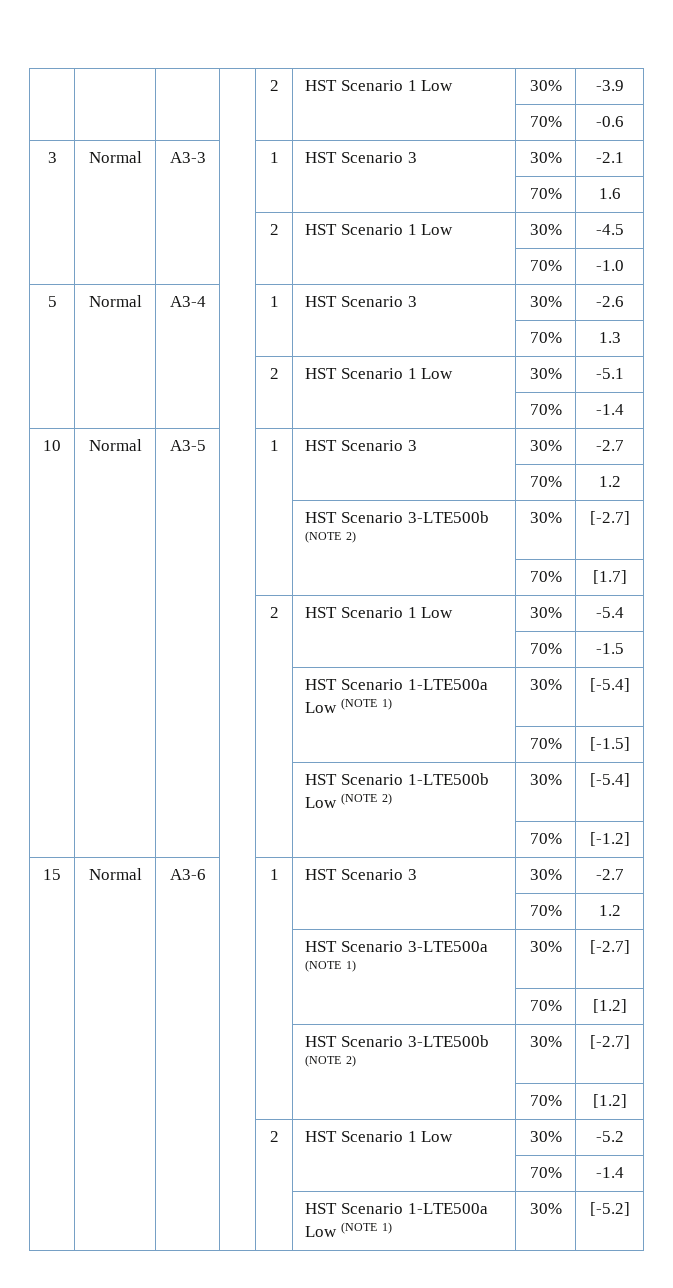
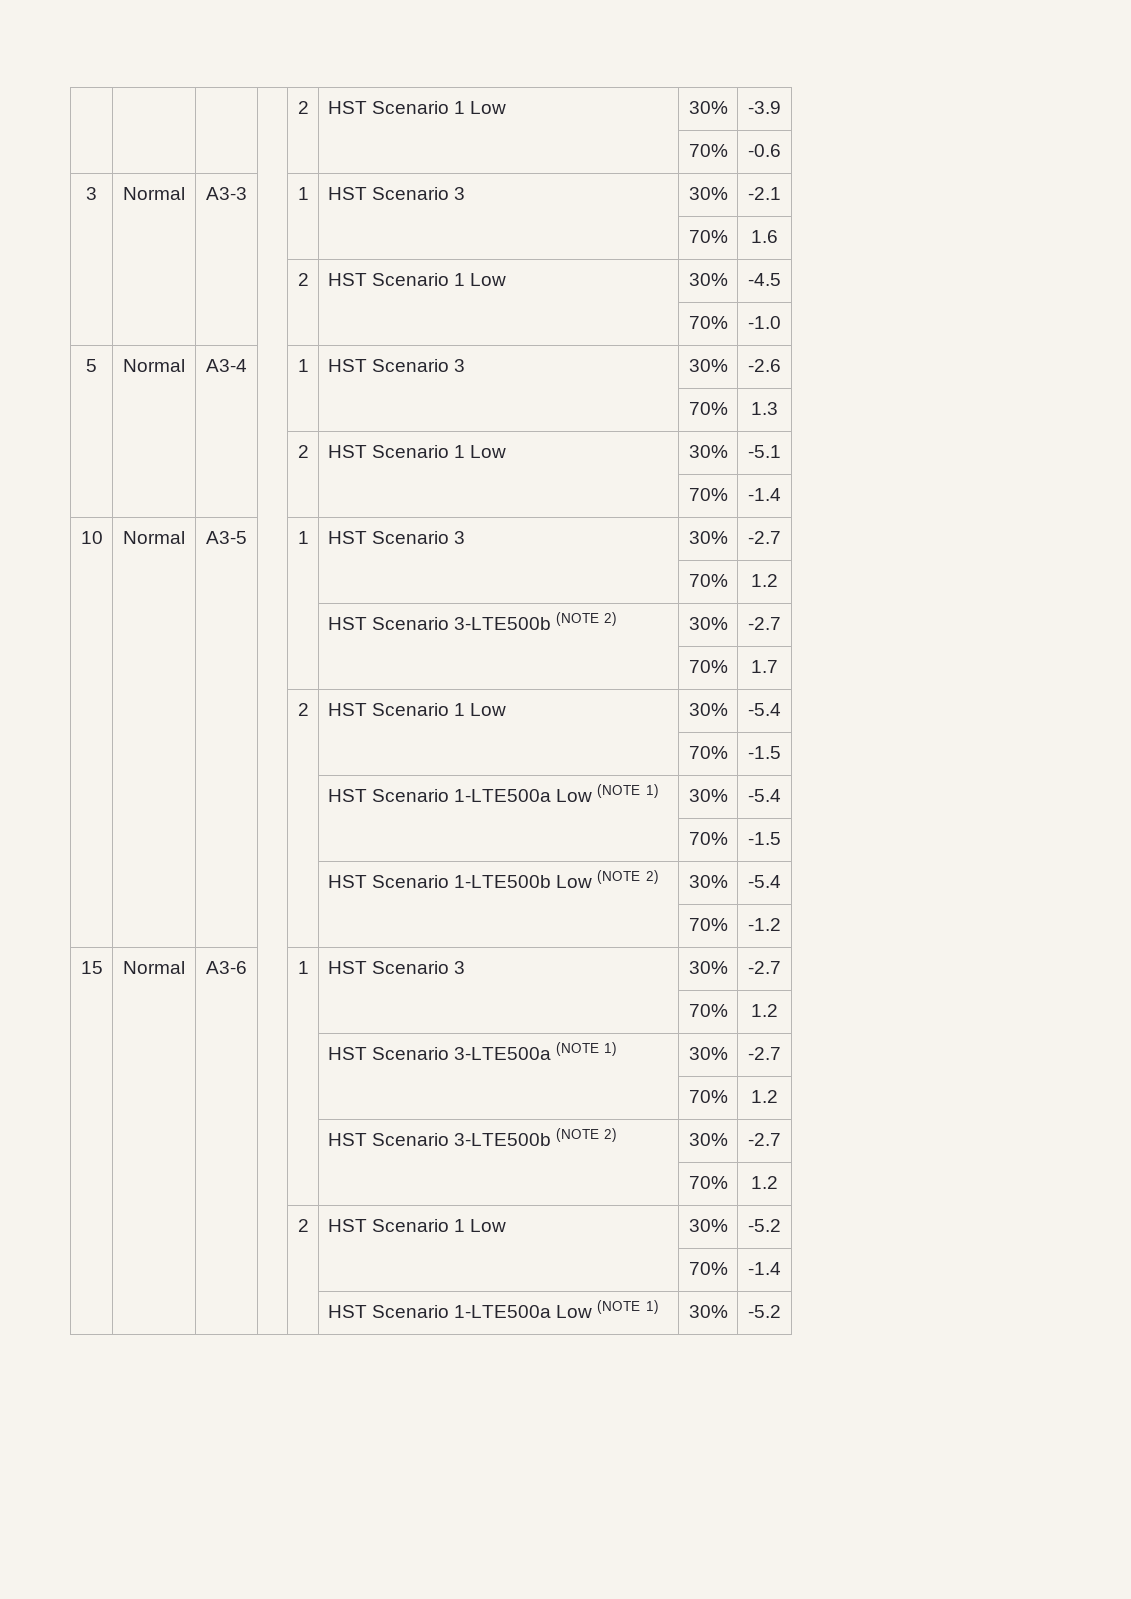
[589,511,630,525] [529,571,562,582] [592,570,627,584] [-2.7] // | | | | | | 70% | [1.7] -> [748,617,781,630] [688,660,728,673] [751,660,778,673] -2.7 // | | | | | | 70% | 1.7
[589,678,630,692] [529,738,562,749] [589,737,630,751] [-5.4] // | | | | | | 70% | [-1.5] -> [748,789,781,802] [688,832,728,845] [748,832,781,845] -5.4 // | | | | | | 70% | -1.5
[589,773,630,787] [529,833,562,844] [589,832,630,846] [-5.4] // | | | | | | 70% | [-1.2] -> [748,875,781,888] [688,918,728,931] [748,918,781,931] -5.4 // | | | | | | 70% | -1.2
[589,940,630,954] [529,1000,562,1011] [592,999,627,1013] [305,1035,489,1047] [305,1055,357,1067] [529,1036,562,1047] [589,1035,630,1049] [529,1095,562,1106] [592,1094,627,1108] [-2.7] // | | | | | | 70% | [1.2] // | | | | | HST Scenario 3-LTE500b (NOTE 2) | 30% | [-2.7] // | | | | | | 70% | [1.2] -> [748,1047,781,1060] [688,1090,728,1103] [751,1090,778,1103] [327,1128,618,1146] [688,1133,728,1146] [748,1133,781,1146] [688,1176,728,1189] [751,1176,778,1189] -2.7 // | | | | | | 70% | 1.2 // | | | | | HST Scenario 3-LTE500b (NOTE 2) | 30% | -2.7 // | | | | | | 70% | 1.2
[589,1202,630,1216] [-5.2] -> [748,1305,781,1318] -5.2

